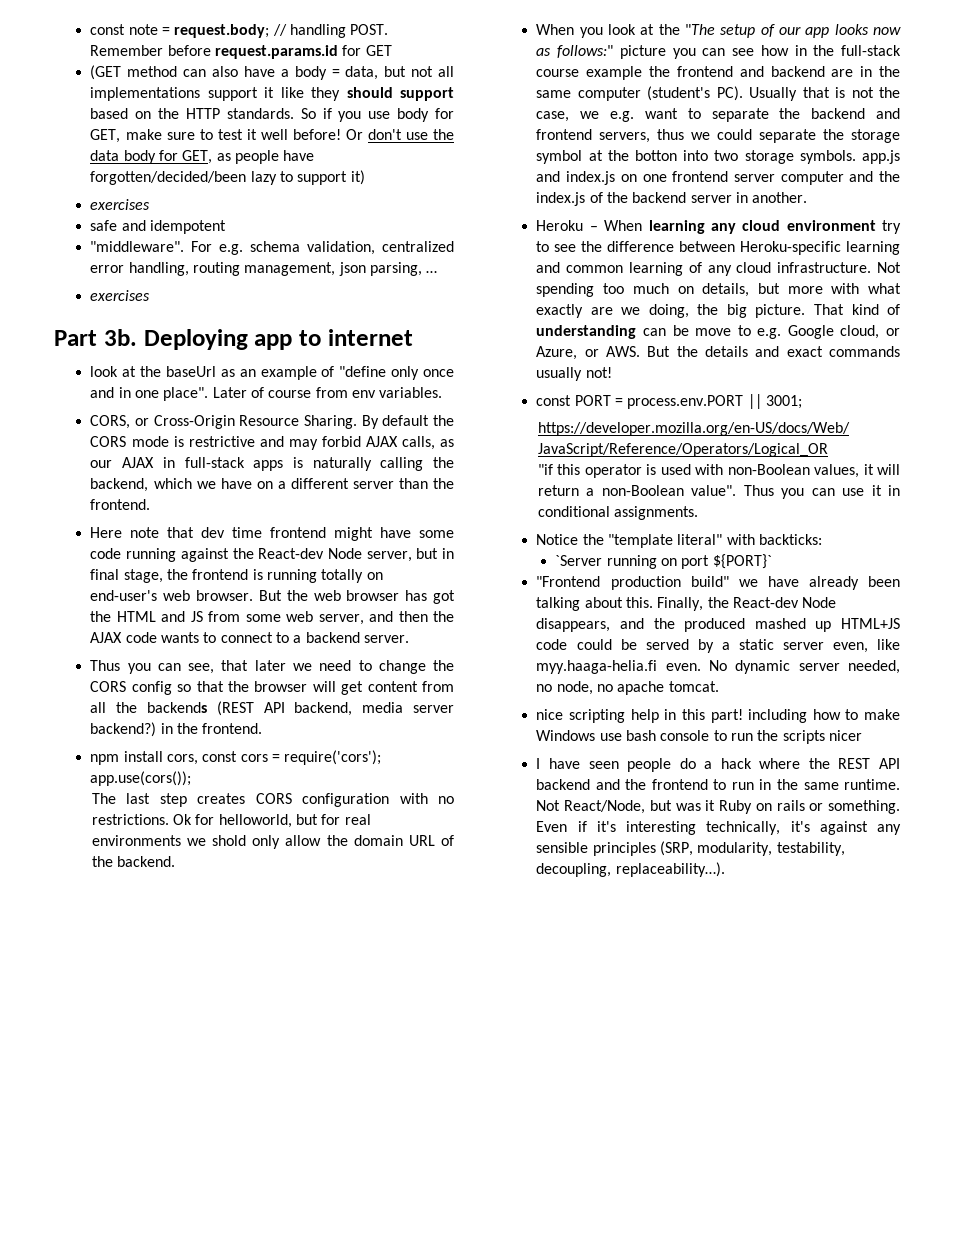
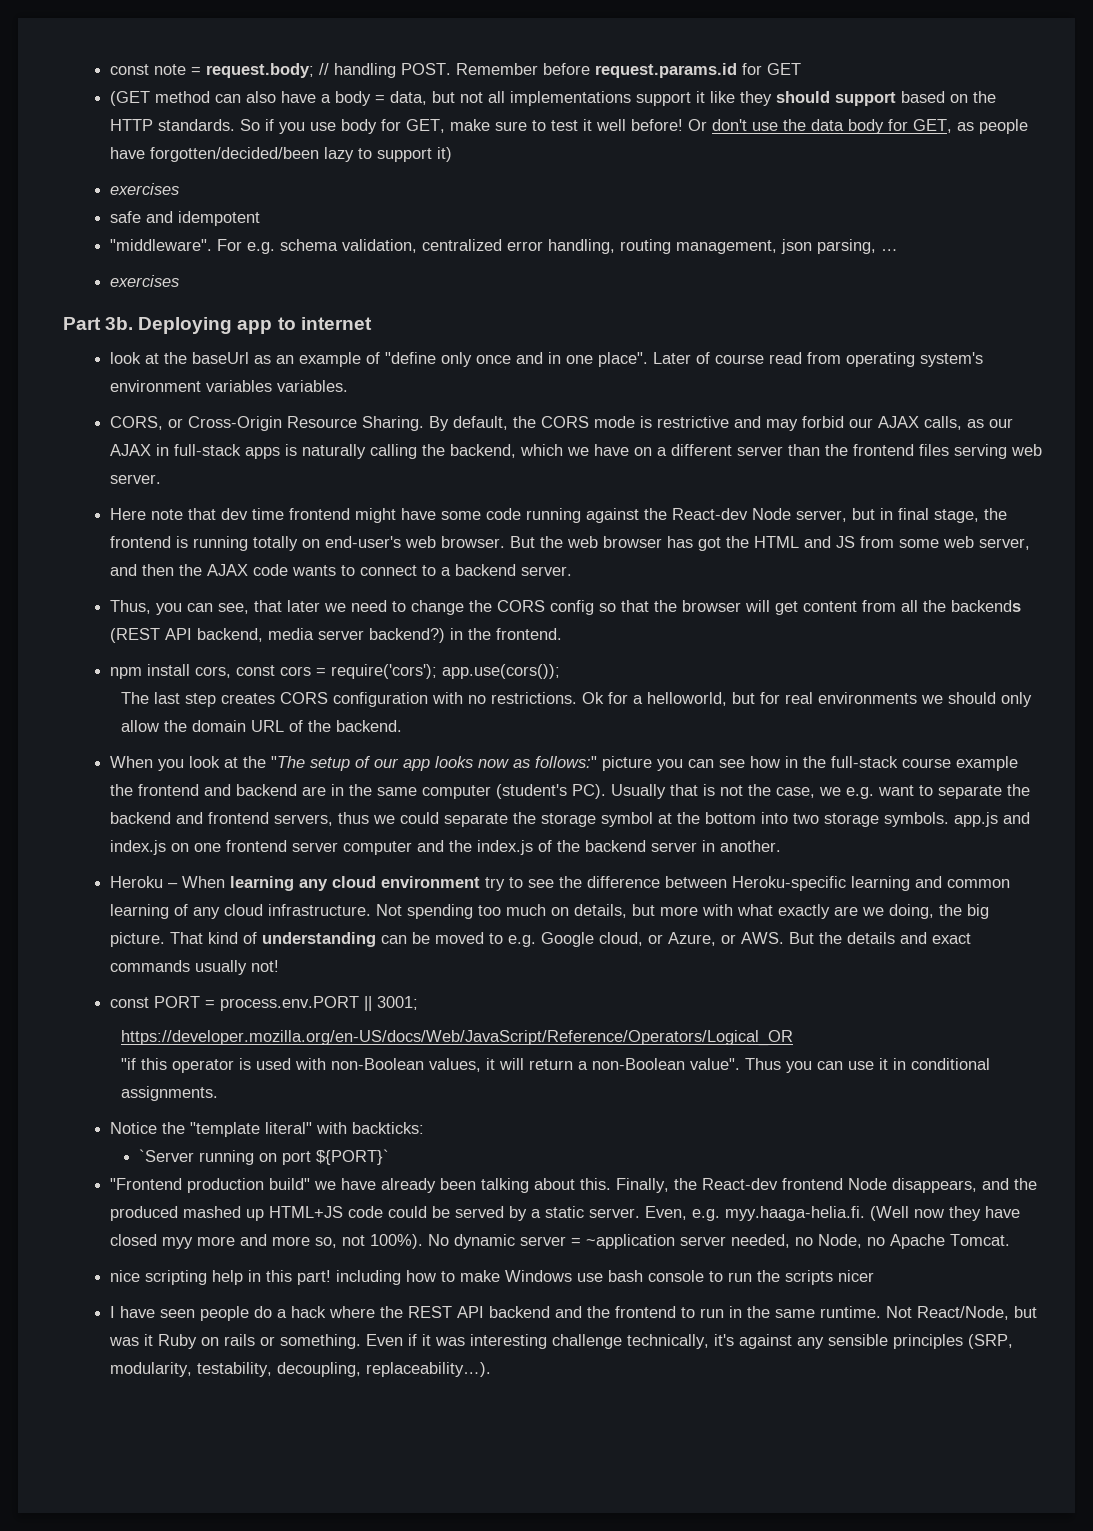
[315,387,377,398] from env -> [769,352,984,367] [110,380,273,392] read from operating system's environment variables
[382,415,430,426] default -> [453,416,509,430] default,
(361, 441) none -> [849,418,874,428] our
[90,499,151,510] frontend. -> [853,444,1043,459] [110,474,162,484] frontend files serving web server.
[90,660,121,671] Thus -> [110,600,152,614] Thus,
(215, 819) none -> [632,695,643,704] a
[212,835,247,846] shold -> [947,692,996,704] should
[635,150,678,161] botton -> [705,812,757,824] bottom
[695,328,732,336] move -> [435,932,485,944] moved
(800, 602) none -> [782,1178,844,1190] frontend
[782,639,900,653] [536,660,900,674] [536,681,719,695] server even, like myy.haaga-helia.fi even. No dynamic server needed, no node, no apache tomcat. -> [589,1206,1021,1221] [110,1234,1011,1249] server. Even, e.g. myy.haaga-helia.fi. (Well now they have closed myy more and more so, not 100%). No dynamic server = ~application server needed, no Node, no Apache Tomcat.
[596,821,697,835] it's interesting -> [422,1334,623,1349] it was interesting challenge

